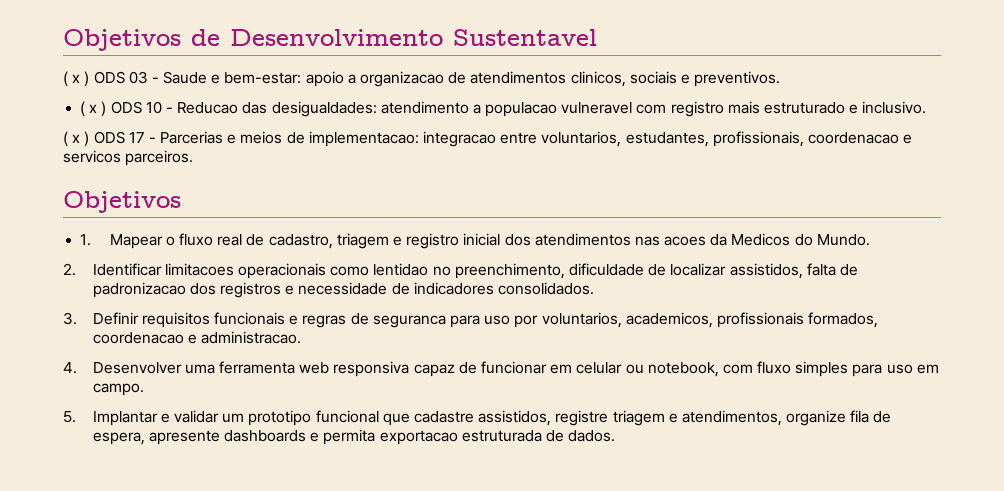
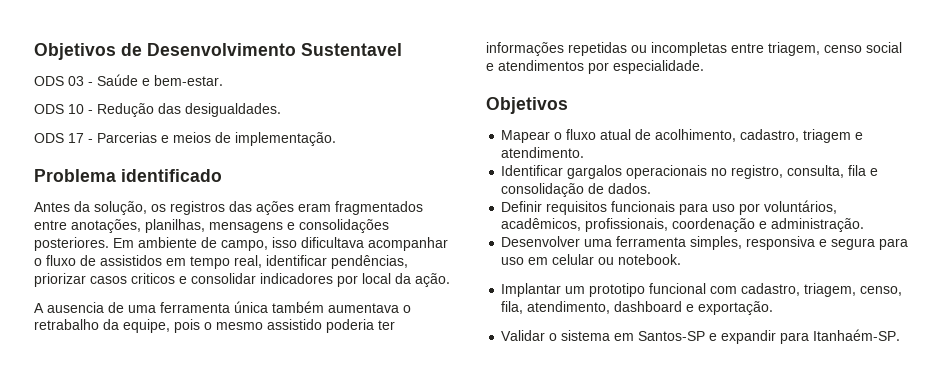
[63,71,781,87] [80,101,927,117] [63,131,90,147] ( x ) ODS 03 - Saude e bem-estar: apoio a organizacao de atendimentos clinicos, sociais e preventivos. // ( x ) ODS 10 - Reducao das desigualdades: atendimento a populacao vulneravel com registro mais estruturado e inclusivo. // ( x ) -> [34,74,223,86] [34,103,281,117] ODS 03 - Saúde e bem-estar. // ODS 10 - Redução das desigualdades. //
[308,131,913,147] [63,150,194,166] implementacao: integracao entre voluntarios, estudantes, profissionais, coordenacao e servicos parceiros. -> [235,132,336,146] [34,169,222,182] [34,201,423,215] [34,219,389,233] [34,237,448,251] [34,255,408,269] [34,273,450,287] [34,301,411,313] [34,319,395,333] [486,42,902,56] [486,60,704,74] implementação. // Problema identificado // Antes da solução, os registros das ações eram fragmentados entre anotações, planilhas, mensagens e consolidações posteriores. Em ambiente de campo, isso dificultava acompanhar o fluxo de assistidos em tempo real, identificar pendências, priorizar casos criticos e consolidar indicadores por local da ação. // A ausencia de uma ferramenta única também aumentava o retrabalho da equipe, pois o mesmo assistido poderia ter informações repetidas ou incompletas entre triagem, censo social e atendimentos por especialidade.
[80,234,92,246] 1. -> (568, 105) none
[217,233,870,249] [63,263,858,279] [92,282,594,298] [63,312,879,328] [92,331,302,344] [63,361,939,377] [92,383,144,396] [63,410,892,426] [92,429,616,445] real de cadastro, triagem e registro inicial dos atendimentos nas acoes da Medicos do Mundo. // 2. Identificar limitacoes operacionais como lentidao no preenchimento, dificuldade de localizar assistidos, falta de padronizacao dos registros e necessidade de indicadores consolidados. // 3. Definir requisitos funcionais e regras de seguranca para uso por voluntarios, academicos, profissionais formados, coordenacao e administracao. // 4. Desenvolver uma ferramenta web responsiva capaz de funcionar em celular ou notebook, com fluxo simples para uso em campo. // 5. Implantar e validar um prototipo funcional que cadastre assistidos, registre triagem e atendimentos, organize fila de espera, apresente dashboards e permita exportacao estruturada de dados. -> [600,129,864,143] [501,147,585,158] [501,165,879,179] [501,183,652,197] [501,200,838,215] [501,218,865,232] [501,236,909,250] [501,254,682,265] [501,283,903,297] [501,301,774,315] [501,329,901,344] atual de acolhimento, cadastro, triagem e atendimento. // Identificar gargalos operacionais no registro, consulta, fila e consolidação de dados. // Definir requisitos funcionais para uso por voluntários, acadêmicos, profissionais, coordenação e administração. // Desenvolver uma ferramenta simples, responsiva e segura para uso em celular ou notebook. // Implantar um prototipo funcional com cadastro, triagem, censo, fila, atendimento, dashboard e exportação. // Validar o sistema em Santos-SP e expandir para Itanhaém-SP.

